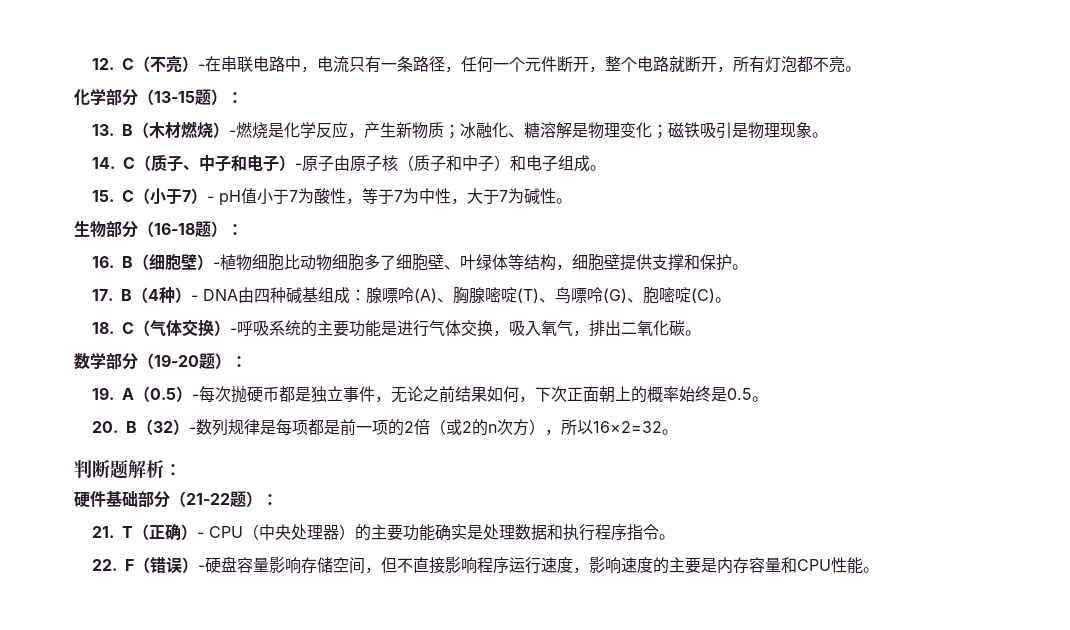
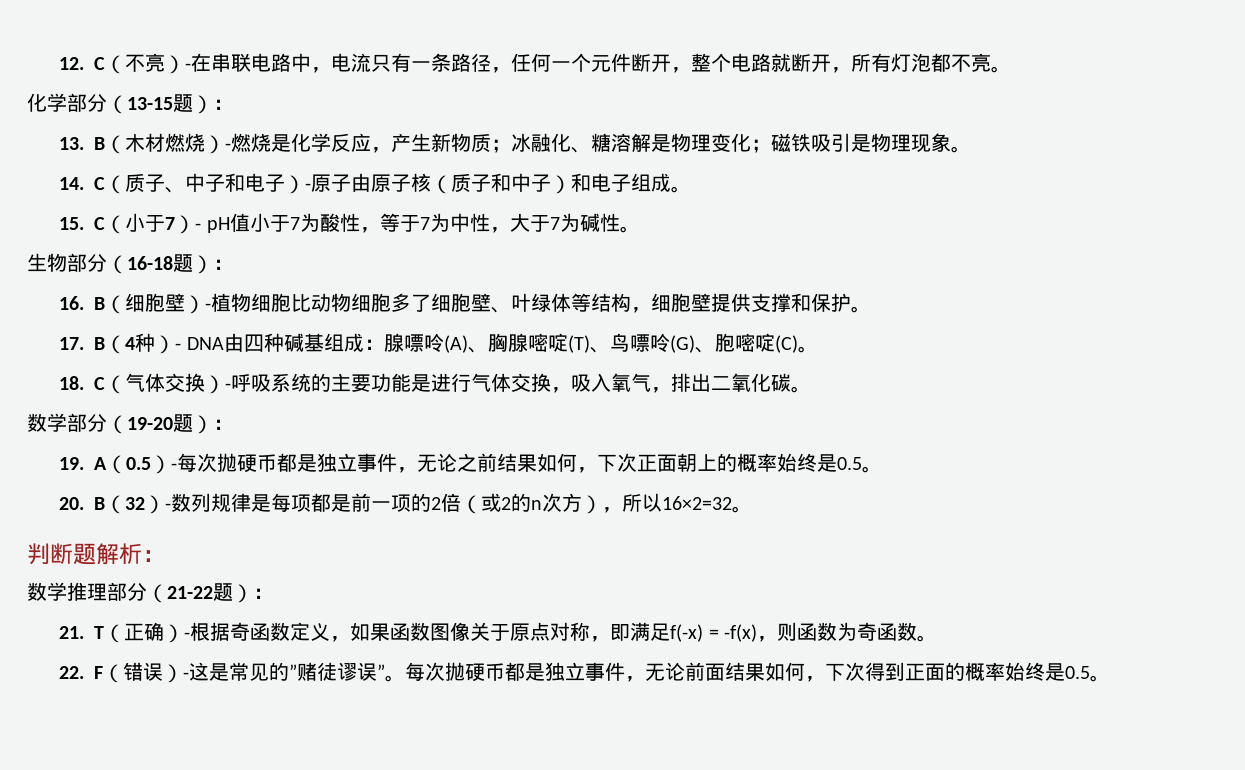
[74,491,138,508] 硬件基础 -> [27,582,107,601] 数学推理
[209,524,660,541] CPU（中央处理器）的主要功能确实是处理数据和执行程序指令 -> [190,622,917,642] 根据奇函数定义，如果函数图像关于原点对称，即满足f(-x) = -f(x)，则函数为奇函数
[205,556,864,574] 硬盘容量影响存储空间，但不直接影响程序运行速度，影响速度的主要是内存容量和CPU性能 -> [189,662,1091,682] 这是常见的”赌徒谬误”。每次抛硬币都是独立事件，无论前面结果如何，下次得到正面的概率始终是0.5

